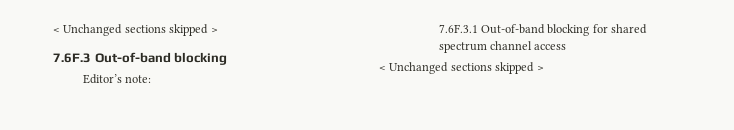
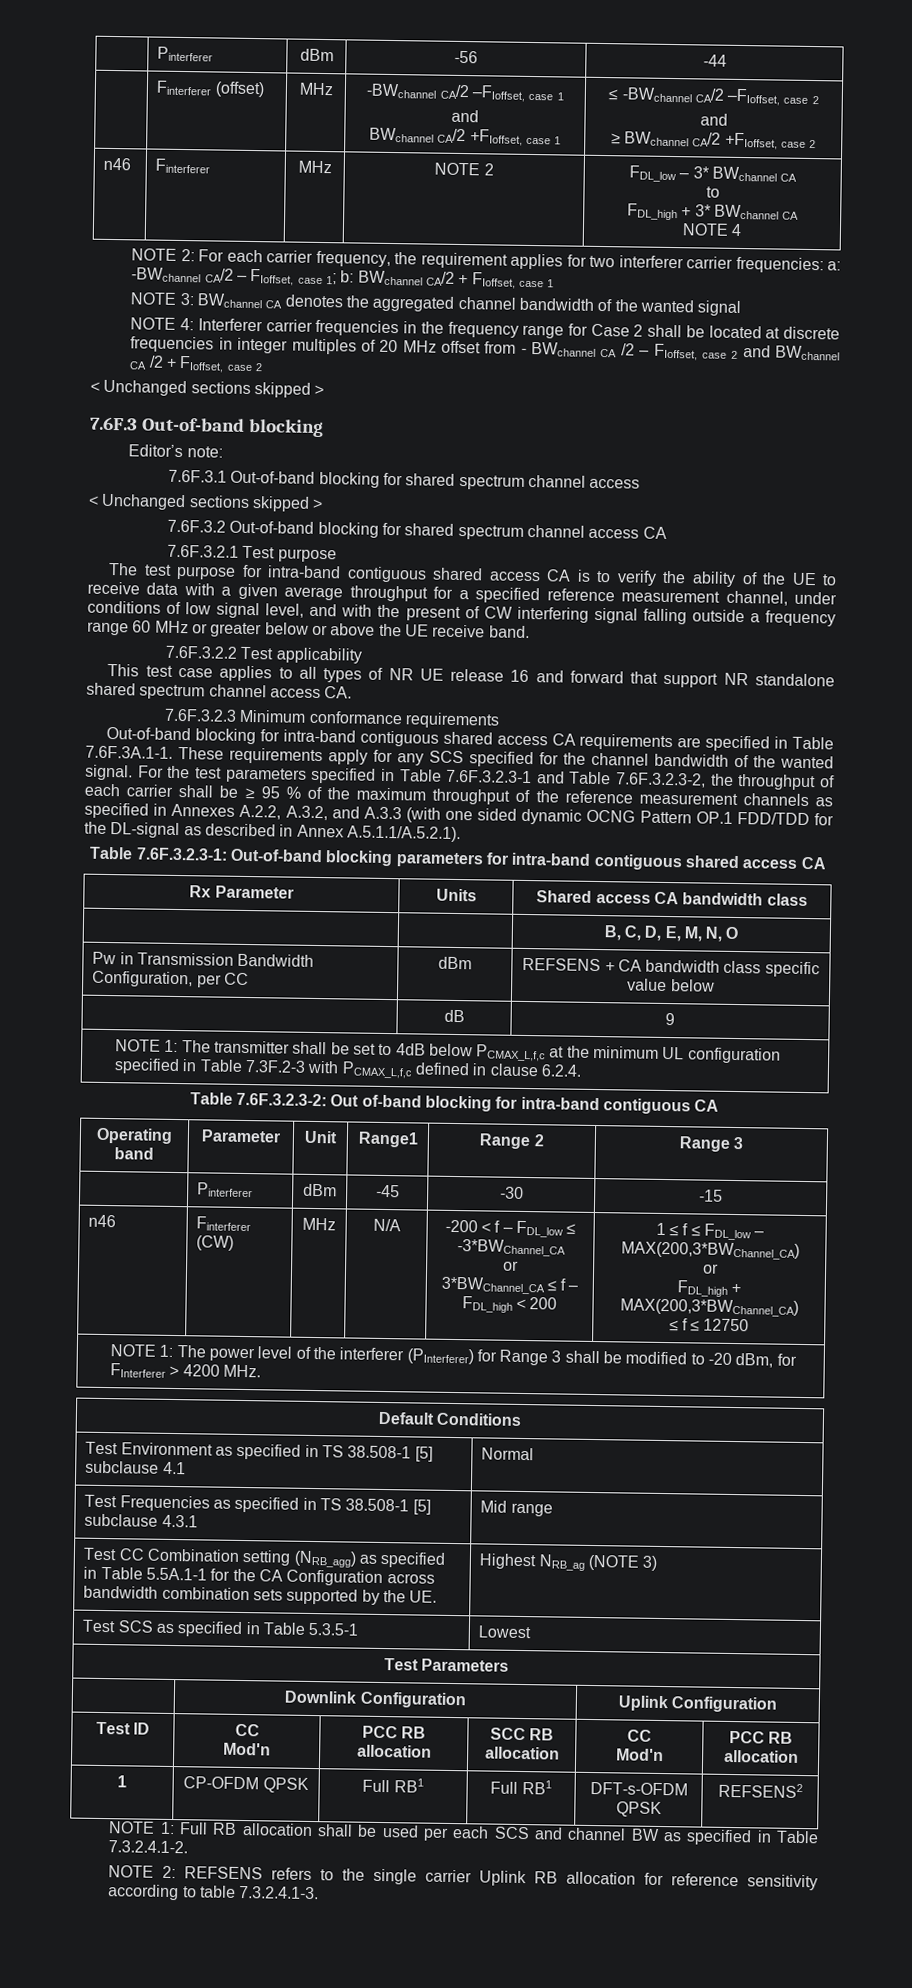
(53, 30) none -> [157,46,214,62] [299,48,334,62] [454,50,479,64] [702,54,727,67] [156,80,265,98] [298,82,334,96] [366,83,564,102] [451,109,480,123] [368,127,562,146] [608,87,819,106] [699,113,728,126] [610,131,817,150] [103,157,132,171] [155,158,211,174] [297,160,332,174] [434,162,494,176] [628,165,798,183] [705,186,720,198] [626,203,800,221] [681,223,743,237] [131,248,841,274] [131,267,555,289] [130,292,742,317] [130,317,841,340] [130,336,840,361] [129,355,264,373] | Pinterferer | dBm | -56 | -44 // | Finterferer (offset) | MHz | -BWchannel CA/2 –FIoffset, case 1 // and // BWchannel CA/2 +FIoffset, case 1 | ≤ -BWchannel CA/2 –FIoffset, case 2 // and // ≥ BWchannel CA/2 +FIoffset, case 2 // n46 | Finterferer | MHz | NOTE 2 | FDL_low – 3* BWchannel CA // to // FDL_high + 3* BWchannel CA // NOTE 4 // NOTE 2: For each carrier frequency, the requirement applies for two interferer carrier frequencies: a: -BWchannel CA/2 – FIoffset, case 1; b: BWchannel CA/2 + FIoffset, case 1 // NOTE 3: BWchannel CA denotes the aggregated channel bandwidth of the wanted signal // NOTE 4: Interferer carrier frequencies in the frequency range for Case 2 shall be located at discrete frequencies in integer multiples of 20 MHz offset from - BWchannel CA /2 – FIoffset, case 2 and BWchannel CA /2 + FIoffset, case 2 //
(544, 68) none -> [166,519,667,540] [166,544,337,563] [108,562,838,587] [87,581,837,606] [87,600,836,627] [87,620,530,639] [164,645,362,664] [107,663,835,688] [86,682,353,700] [163,708,500,729] [106,726,834,752] [85,745,834,769] [85,764,835,791] [84,783,833,807] [84,802,834,826] [84,821,461,843] [89,846,826,871] [189,885,294,899] [435,888,477,902] [536,890,808,907] [603,925,739,942] [92,951,315,967] [92,970,249,988] [438,956,473,970] [522,957,820,978] [627,978,715,992] [443,1009,465,1023] [665,1013,675,1026] [114,1039,781,1064] [113,1058,581,1079] [189,1092,720,1115] [96,1127,173,1144] [114,1147,154,1160] [201,1129,281,1143] [304,1130,338,1144] [357,1131,419,1148] [479,1133,545,1150] [678,1136,744,1152] [197,1182,254,1198] [303,1183,337,1197] [375,1184,400,1198] [499,1186,524,1199] [699,1189,723,1202] [88,1214,117,1228] [196,1216,252,1232] [196,1235,235,1251] [302,1217,336,1231] [372,1218,401,1232] [444,1219,577,1238] [456,1239,566,1257] [503,1260,520,1271] [440,1276,579,1295] [461,1296,558,1313] [655,1222,765,1241] [620,1241,800,1260] [702,1263,719,1274] [676,1280,742,1297] [619,1298,799,1317] [668,1318,750,1332] [109,1344,797,1368] [109,1363,261,1378] [377,1411,522,1426] [85,1441,433,1462] [85,1460,186,1475] [481,1447,535,1461] [84,1494,431,1515] [84,1513,198,1528] [480,1500,553,1517] [83,1547,447,1568] [83,1566,435,1587] [83,1585,438,1605] [479,1553,658,1571] [82,1619,359,1638] [478,1625,532,1639] [383,1658,510,1672] [284,1690,466,1709] [617,1695,778,1713] [95,1721,151,1735] [234,1723,260,1737] [223,1742,271,1756] [361,1725,427,1739] [356,1744,432,1758] [489,1727,555,1741] [484,1746,560,1760] [627,1729,652,1742] [615,1748,664,1762] [728,1730,794,1744] [723,1749,799,1763] [117,1775,127,1788] [183,1776,309,1793] [362,1778,424,1793] [490,1780,552,1795] [589,1781,688,1796] [615,1801,662,1818] [717,1782,803,1799] [108,1821,820,1846] [108,1840,189,1854] [108,1865,819,1891] [108,1884,320,1901] // 7.6F.3.2 Out-of-band blocking for shared spectrum channel access CA // 7.6F.3.2.1 Test purpose // The test purpose for intra-band contiguous shared access CA is to verify the ability of the UE to receive data with a given average throughput for a specified reference measurement channel, under conditions of low signal level, and with the present of CW interfering signal falling outside a frequency range 60 MHz or greater below or above the UE receive band. // 7.6F.3.2.2 Test applicability // This test case applies to all types of NR UE release 16 and forward that support NR standalone shared spectrum channel access CA. // 7.6F.3.2.3 Minimum conformance requirements // Out-of-band blocking for intra-band contiguous shared access CA requirements are specified in Table 7.6F.3A.1-1. These requirements apply for any SCS specified for the channel bandwidth of the wanted signal. For the test parameters specified in Table 7.6F.3.2.3-1 and Table 7.6F.3.2.3-2, the throughput of each carrier shall be ≥ 95 % of the maximum throughput of the reference measurement channels as specified in Annexes A.2.2, A.3.2, and A.3.3 (with one sided dynamic OCNG Pattern OP.1 FDD/TDD for the DL-signal as described in Annex A.5.1.1/A.5.2.1). // Table 7.6F.3.2.3-1: Out-of-band blocking parameters for intra-band contiguous shared access CA // Rx Parameter | Units | Shared access CA bandwidth class // | | B, C, D, E, M, N, O // Pw in Transmission Bandwidth Configuration, per CC | dBm | REFSENS + CA bandwidth class specific value below // | dB | 9 // NOTE 1: The transmitter shall be set to 4dB below PCMAX_L,f,c at the minimum UL configuration specified in Table 7.3F.2-3 with PCMAX_L,f,c defined in clause 6.2.4. // Table 7.6F.3.2.3-2: Out of-band blocking for intra-band contiguous CA // Operating band | Parameter | Unit | Range1 | Range 2 | Range 3 // | Pinterferer | dBm | -45 | -30 | -15 // n46 | Finterferer (CW) | MHz | N/A | -200 < f – FDL_low ≤ -3*BWChannel_CA // or // 3*BWChannel_CA ≤ f – FDL_high < 200 | 1 ≤ f ≤ FDL_low – MAX(200,3*BWChannel_CA) // or // FDL_high + MAX(200,3*BWChannel_CA) // ≤ f ≤ 12750 // NOTE 1: The power level of the interferer (PInterferer) for Range 3 shall be modified to -20 dBm, for FInterferer > 4200 MHz. // Default Conditions // Test Environment as specified in TS 38.508-1 [5] subclause 4.1 | Normal // Test Frequencies as specified in TS 38.508-1 [5] subclause 4.3.1 | Mid range // Test CC Combination setting (NRB_agg) as specified in Table 5.5A.1-1 for the CA Configuration across bandwidth combination sets supported by the UE. | Highest NRB_ag (NOTE 3) // Test SCS as specified in Table 5.3.5-1 | Lowest // Test Parameters // | Downlink Configuration | Uplink Configuration // Test ID | CC // Mod'n | PCC RB allocation | SCC RB allocation | CC // Mod'n | PCC RB allocation // 1 | CP-OFDM QPSK | Full RB1 | Full RB1 | DFT-s-OFDM QPSK | REFSENS2 // NOTE 1: Full RB allocation shall be used per each SCS and channel BW as specified in Table 7.3.2.4.1-2. // NOTE 2: REFSENS refers to the single carrier Uplink RB allocation for reference sensitivity according to table 7.3.2.4.1-3.

